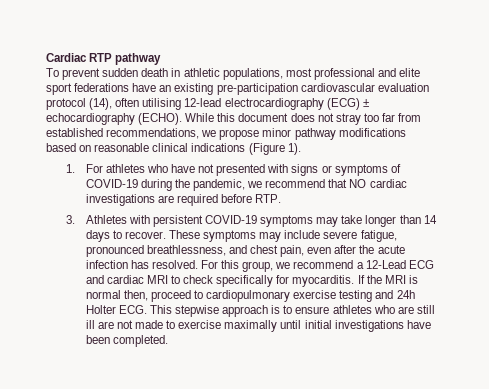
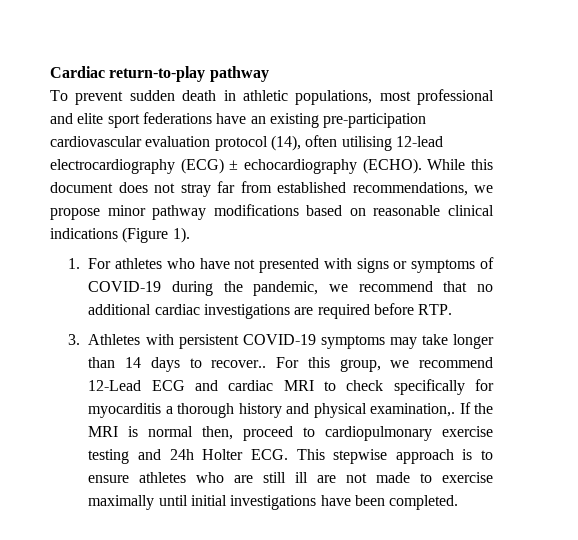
[89,53,113,62] RTP -> [109,66,206,82] return-to-play
[363,113,379,122] too -> (211, 190) none
[349,179,367,188] NO -> [476,284,493,292] [88,304,152,315] no additional
[124,230,397,242] [85,245,405,257] [85,260,198,269] recover. These symptoms may include severe fatigue, pronounced breathlessness, and chest pain, even after the acute infection has resolved. -> [211,360,267,368] recover..
[356,262,364,269] a -> (494, 362) none
[292,275,355,287] myocarditis. -> [88,403,456,418] myocarditis a thorough history and physical examination,.

